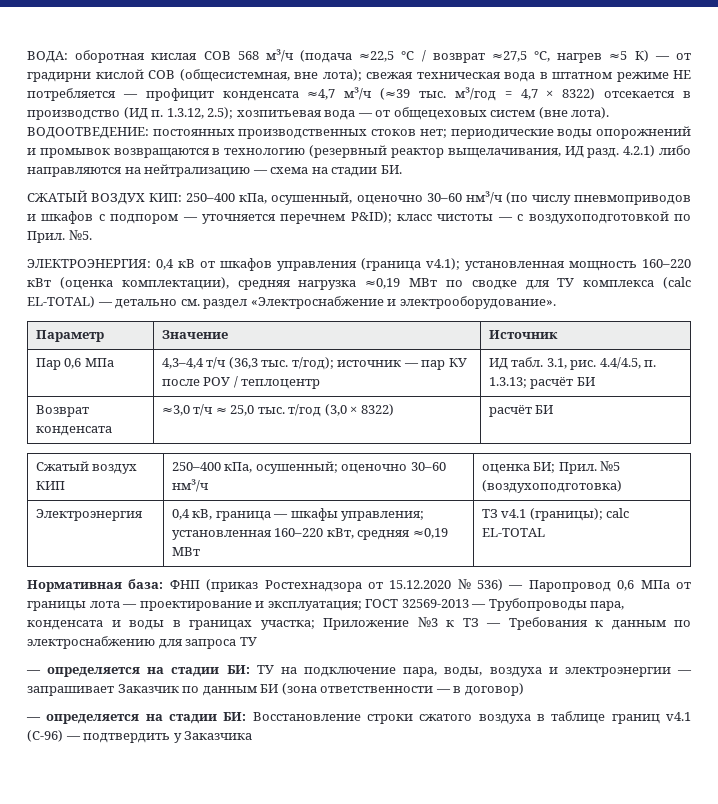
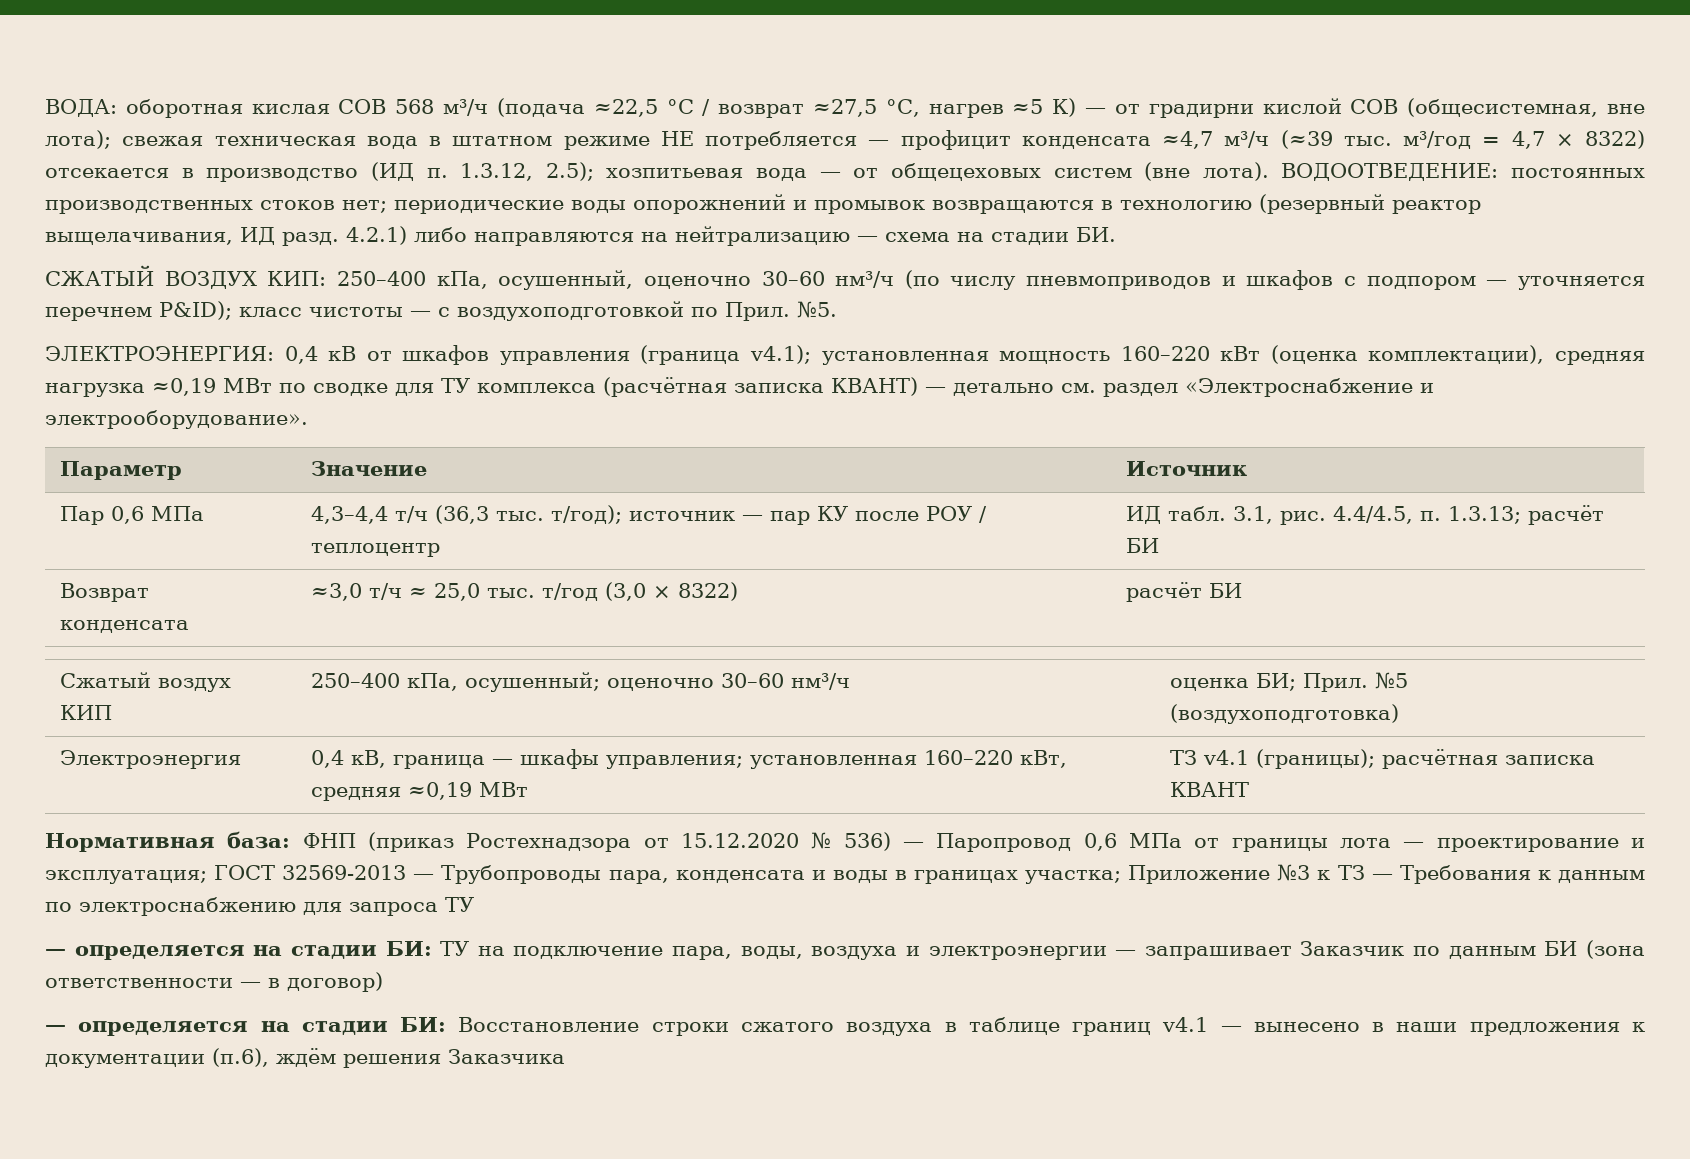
[663,277,691,289] [27,296,95,308] (calc EL-TOTAL) -> [603,377,918,397] (расчётная записка КВАНТ)
[606,508,630,518] [481,528,545,537] calc EL-TOTAL -> [1382,749,1596,769] [1170,782,1250,797] расчётная записка КВАНТ
[27,730,182,743] (C-96) — подтвердить у -> [1220,1022,1646,1036] [45,1048,441,1068] — вынесено в наши предложения к документации (п.6), ждём решения

